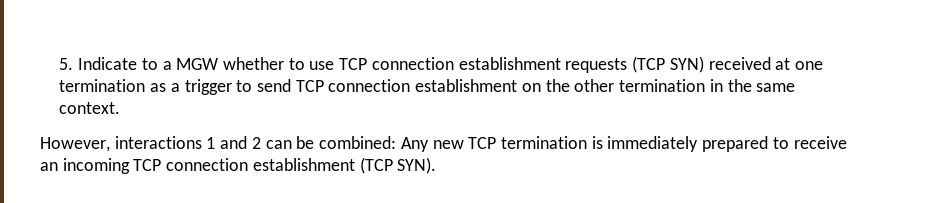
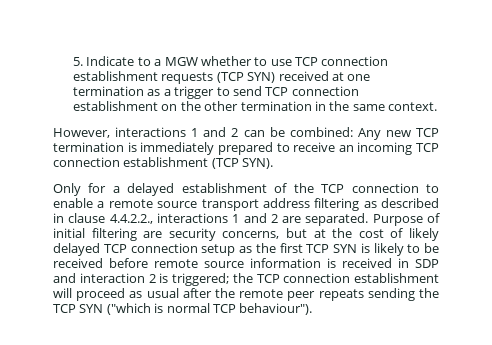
(437, 165) none -> [53,183,440,196] [53,198,439,211] [53,213,441,226] [53,228,440,241] [53,243,439,256] [53,258,439,268] [53,273,439,286] [53,288,439,301] [53,303,313,315] // Only for a delayed establishment of the TCP connection to enable a remote source transport address filtering as described in clause 4.4.2.2., interactions 1 and 2 are separated. Purpose of initial filtering are security concerns, but at the cost of likely delayed TCP connection setup as the first TCP SYN is likely to be received before remote source information is received in SDP and interaction 2 is triggered; the TCP connection establishment will proceed as usual after the remote peer repeats sending the TCP SYN ("which is normal TCP behaviour").

